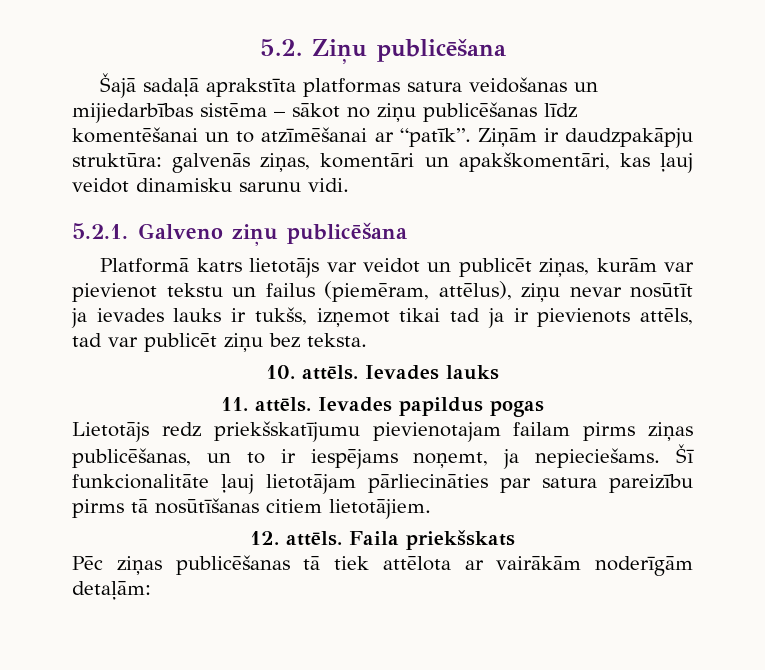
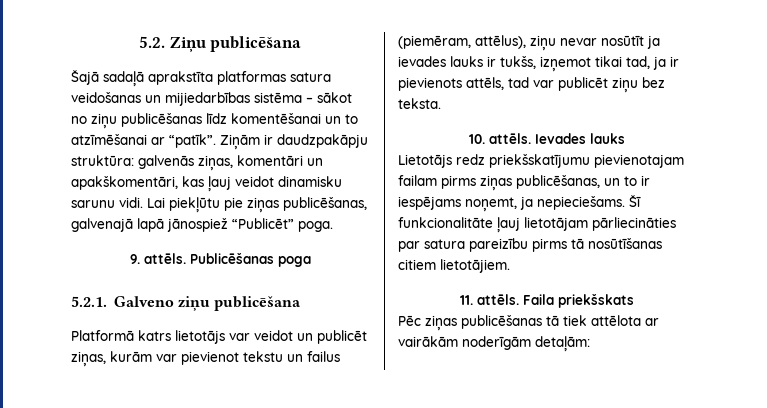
(349, 185) none -> [147,197,367,213] [71,218,333,232] [129,253,311,267] Lai piekļūtu pie ziņas publicēšanas, galvenajā lapā jānospiež “Publicēt” poga. // 9. attēls. Publicēšanas poga
[450,308,481,322] tad -> [626,56,650,69] tad,
[221,397,544,417] // 11. attēls. Ievades papildus pogas -> (625, 138) none
[250,531,279,545] 12. -> [460,295,473,305] 11.

